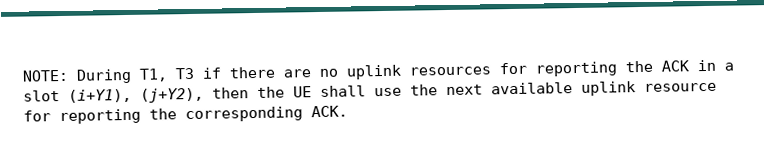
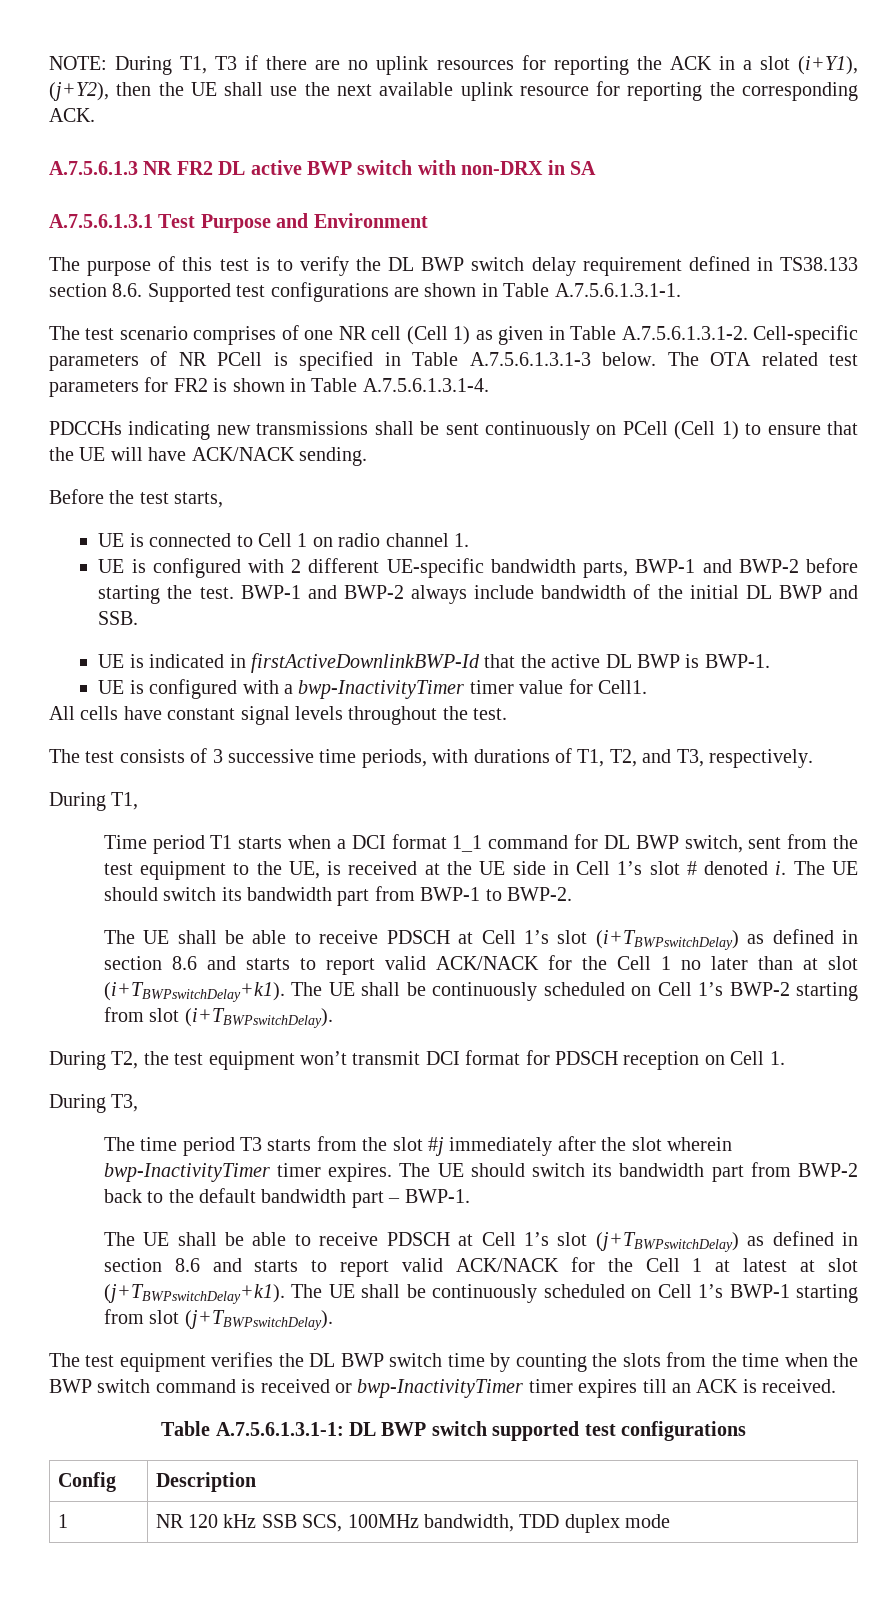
(348, 111) none -> [49,160,596,175] [49,213,428,233] [49,256,858,276] [49,282,681,302] [49,325,858,345] [49,351,858,371] [49,377,489,397] [49,421,859,440] [49,447,367,466] [49,489,224,508] [98,533,469,547] [98,558,859,578] [98,584,858,604] [98,611,139,625] [98,653,770,673] [98,679,647,699] [49,706,508,725] [49,748,813,768] [49,792,139,811] [103,834,859,854] [103,861,858,880] [103,886,572,906] [103,929,858,950] [103,955,859,975] [103,982,858,1002] [103,1007,333,1028] [49,1050,785,1070] [49,1094,139,1113] [103,1136,732,1156] [103,1162,859,1182] [103,1188,470,1208] [103,1231,858,1252] [103,1257,858,1277] [103,1284,858,1304] [103,1309,333,1330] [49,1352,859,1372] [49,1379,837,1398] [161,1421,746,1441] [57,1472,116,1492] [155,1472,256,1492] [57,1514,68,1528] [155,1514,671,1533] // A.7.5.6.1.3 NR FR2 DL active BWP switch with non-DRX in SA // A.7.5.6.1.3.1 Test Purpose and Environment // The purpose of this test is to verify the DL BWP switch delay requirement defined in TS38.133 section 8.6. Supported test configurations are shown in Table A.7.5.6.1.3.1-1. // The test scenario comprises of one NR cell (Cell 1) as given in Table A.7.5.6.1.3.1-2. Cell-specific parameters of NR PCell is specified in Table A.7.5.6.1.3.1-3 below. The OTA related test parameters for FR2 is shown in Table A.7.5.6.1.3.1-4. // PDCCHs indicating new transmissions shall be sent continuously on PCell (Cell 1) to ensure that the UE will have ACK/NACK sending. // Before the test starts, // UE is connected to Cell 1 on radio channel 1. // UE is configured with 2 different UE-specific bandwidth parts, BWP-1 and BWP-2 before starting the test. BWP-1 and BWP-2 always include bandwidth of the initial DL BWP and SSB. // UE is indicated in firstActiveDownlinkBWP-Id that the active DL BWP is BWP-1. // UE is configured with a bwp-InactivityTimer timer value for Cell1. // All cells have constant signal levels throughout the test. // The test consists of 3 successive time periods, with durations of T1, T2, and T3, respectively. // During T1, // Time period T1 starts when a DCI format 1_1 command for DL BWP switch, sent from the test equipment to the UE, is received at the UE side in Cell 1’s slot # denoted i. The UE should switch its bandwidth part from BWP-1 to BWP-2. // The UE shall be able to receive PDSCH at Cell 1’s slot (i+TBWPswitchDelay) as defined in section 8.6 and starts to report valid ACK/NACK for the Cell 1 no later than at slot (i+TBWPswitchDelay+k1). The UE shall be continuously scheduled on Cell 1’s BWP-2 starting from slot (i+TBWPswitchDelay). // During T2, the test equipment won’t transmit DCI format for PDSCH reception on Cell 1. // During T3, // The time period T3 starts from the slot #j immediately after the slot wherein bwp-InactivityTimer timer expires. The UE should switch its bandwidth part from BWP-2 back to the default bandwidth part – BWP-1. // The UE shall be able to receive PDSCH at Cell 1’s slot (j+TBWPswitchDelay) as defined in section 8.6 and starts to report valid ACK/NACK for the Cell 1 at latest at slot (j+TBWPswitchDelay+k1). The UE shall be continuously scheduled on Cell 1’s BWP-1 starting from slot (j+TBWPswitchDelay). // The test equipment verifies the DL BWP switch time by counting the slots from the time when the BWP switch command is received or bwp-InactivityTimer timer expires till an ACK is received. // Table A.7.5.6.1.3.1-1: DL BWP switch supported test configurations // Config | Description // 1 | NR 120 kHz SSB SCS, 100MHz bandwidth, TDD duplex mode

